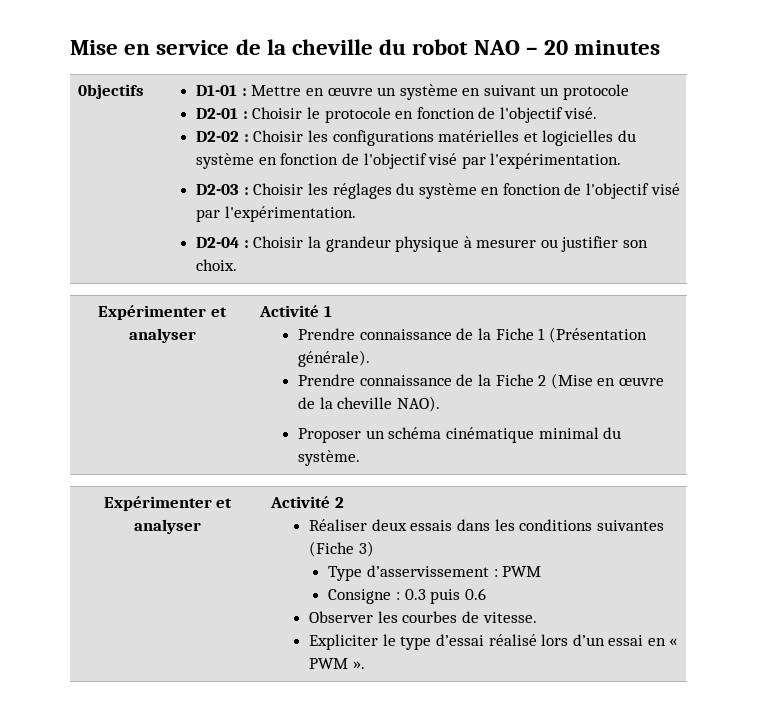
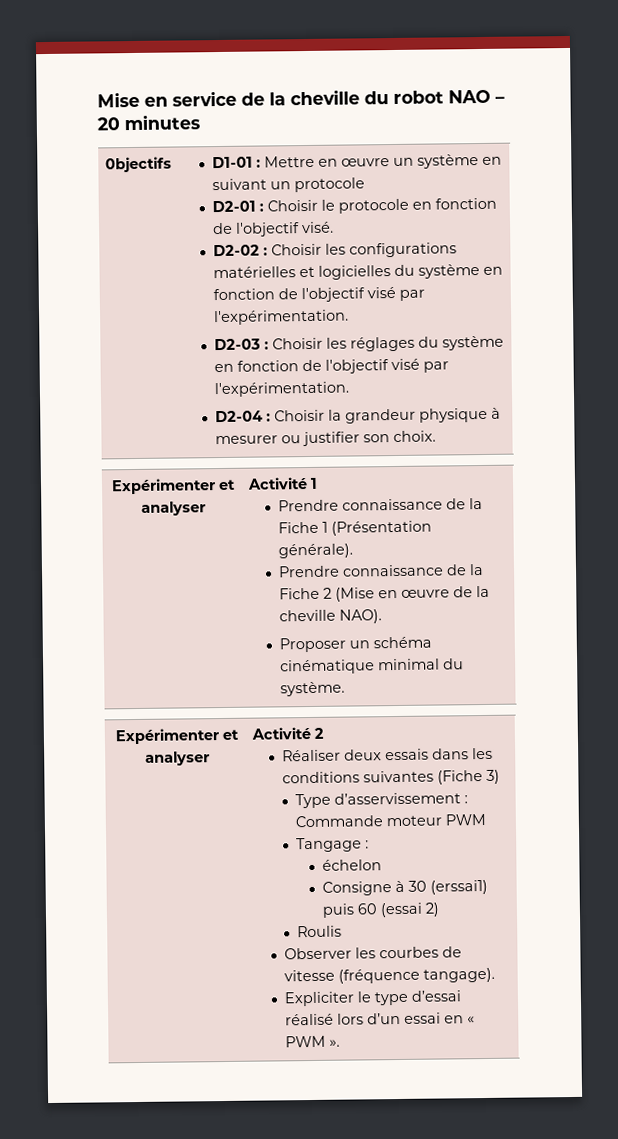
(498, 573) none -> [294,815,442,828] Commande moteur
[328,588,486,604] Consigne : 0.3 puis 0.6 -> [295,837,369,853] [321,859,382,871] [321,879,488,896] [321,902,440,918] [296,925,342,938] Tangage : // échelon // Consigne à 30 (erssai1) puis 60 (essai 2) // Roulis
[482,612,537,623] vitesse. -> [284,967,496,984] vitesse (fréquence tangage).

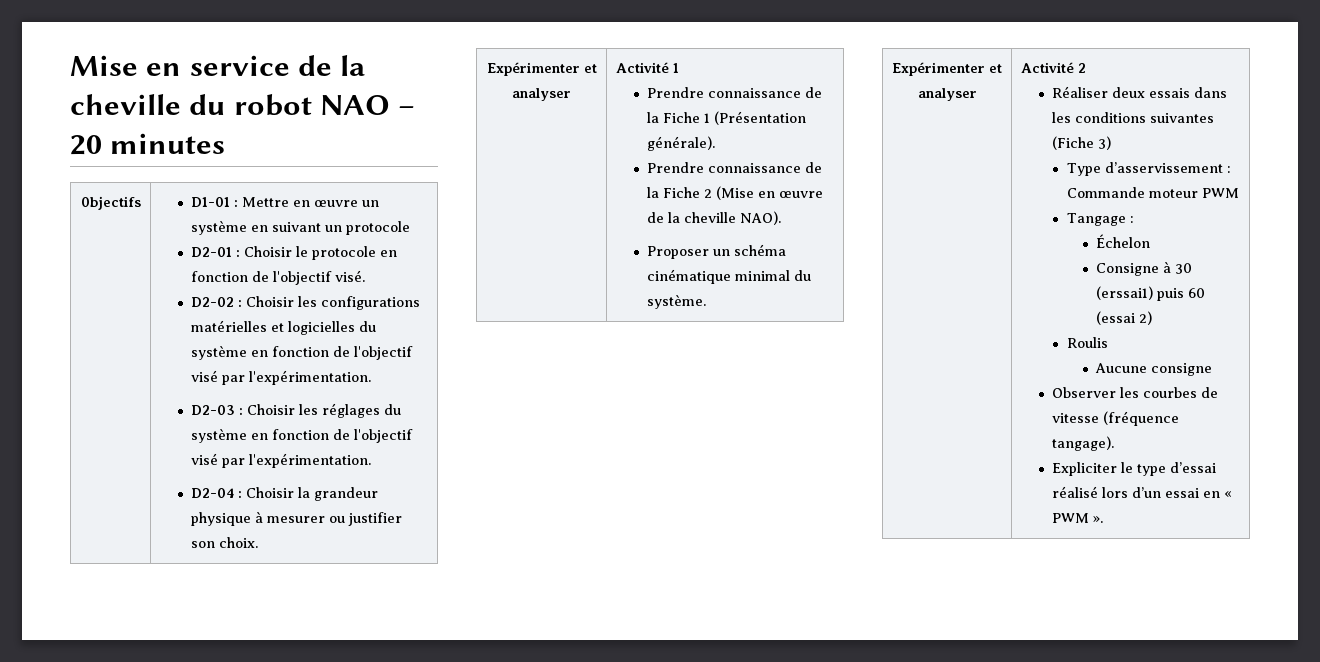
[321,859,382,871] échelon -> [1096,234,1151,248] Échelon
(342, 931) none -> [1095,363,1213,376] // Aucune consigne

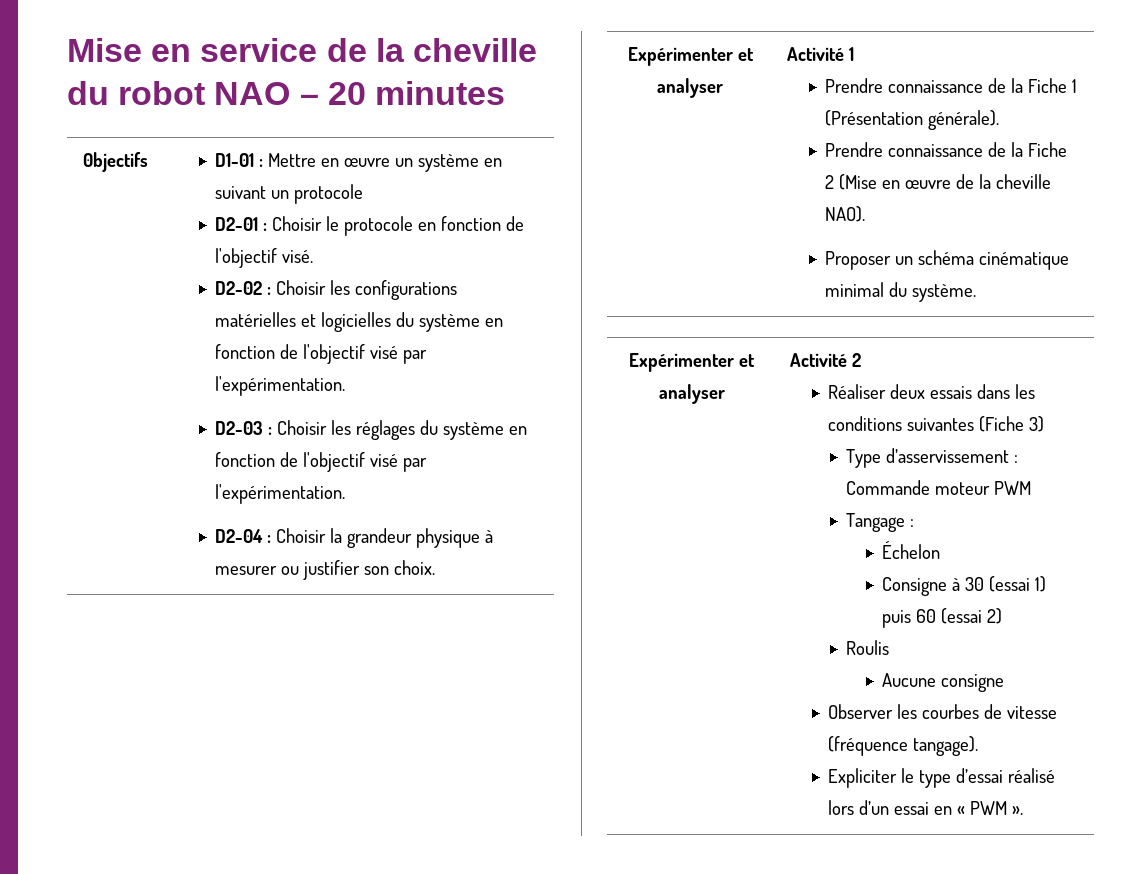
[1096,286,1154,300] (erssai1) -> [989,576,1047,592] (essai 1)

